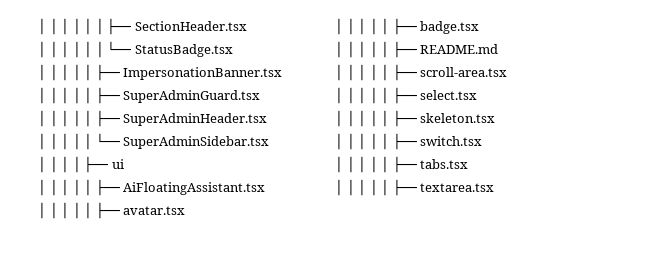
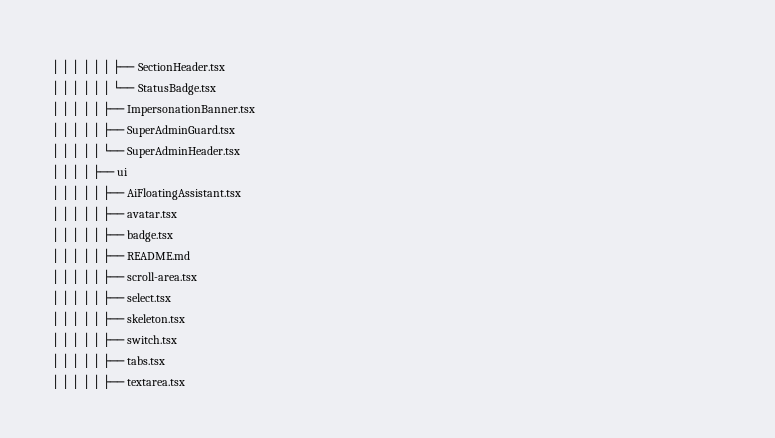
[95,110,120,127] ├── -> [103,143,126,155] └──
[38,133,270,150] // │ │ │ │ │ └── SuperAdminSidebar.tsx -> (241, 152) none

